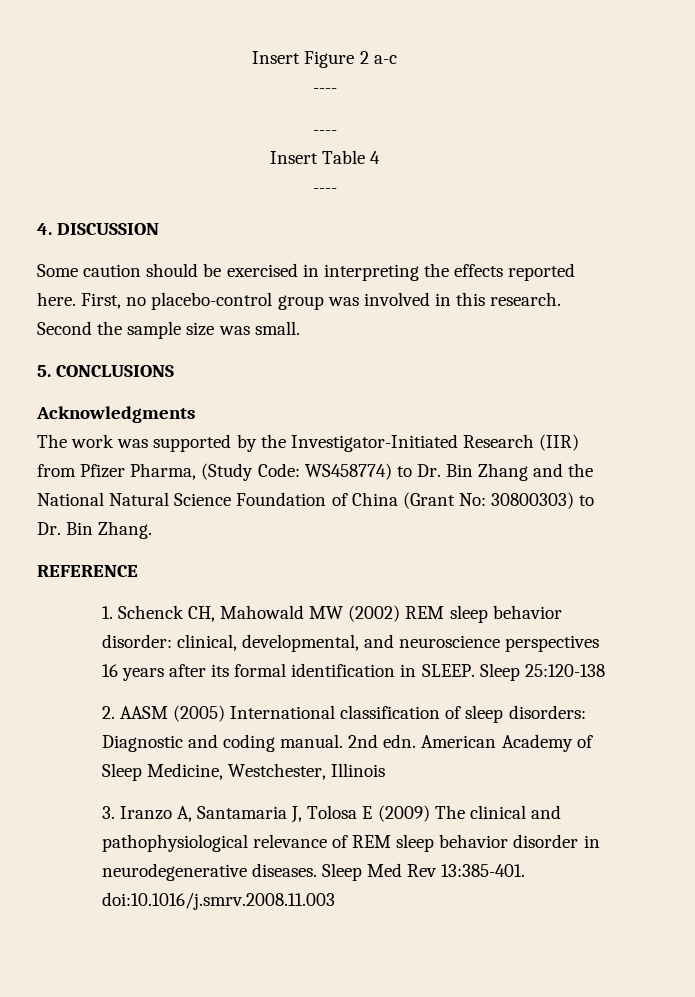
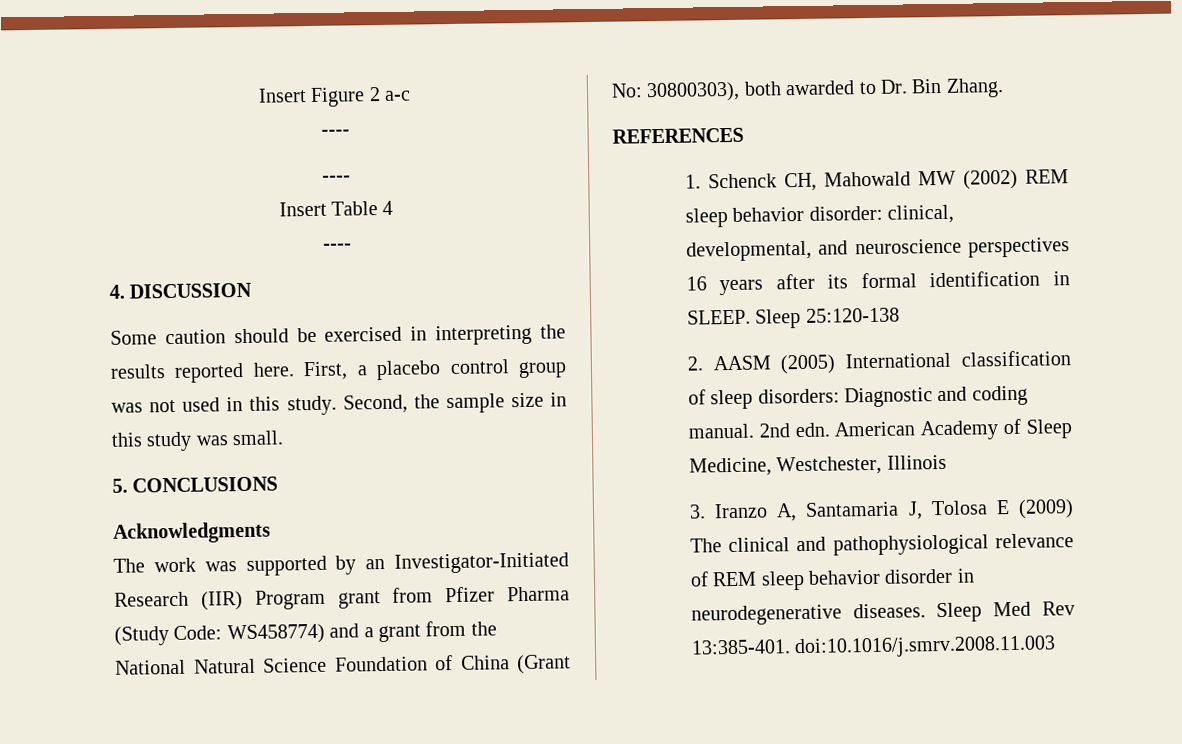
[454,264,504,277] effects -> [110,364,166,379] results
[126,292,562,310] [37,321,215,339] no placebo-control group was involved in this research. Second the sample size -> [356,359,567,381] [111,392,567,416] [111,431,193,452] a placebo control group was not used in this study. Second, the sample size in this study
[260,434,286,448] the -> [365,558,386,570] an
(580, 442) none -> [254,589,381,610] Program grant
[130,463,197,480] Pharma, -> [506,586,570,602] Pharma
[396,463,564,481] to Dr. Bin Zhang and -> [329,620,467,643] and a grant from
[491,492,575,509] 30800303) -> [646,80,856,103] 30800303), both awarded
[37,565,138,577] REFERENCE -> [612,127,744,144] REFERENCES

